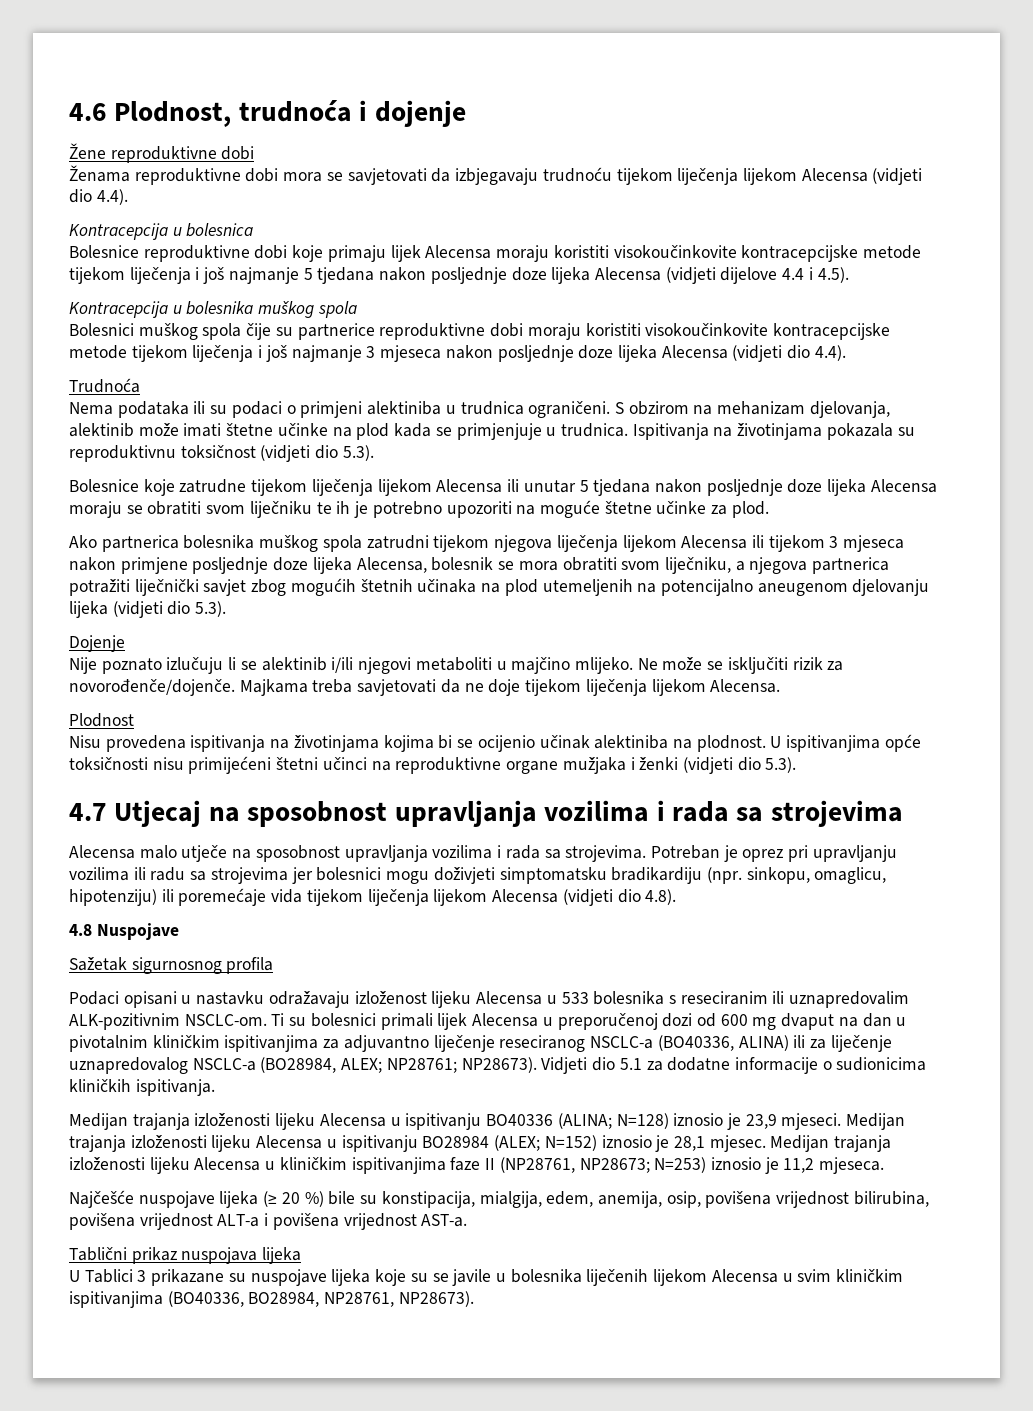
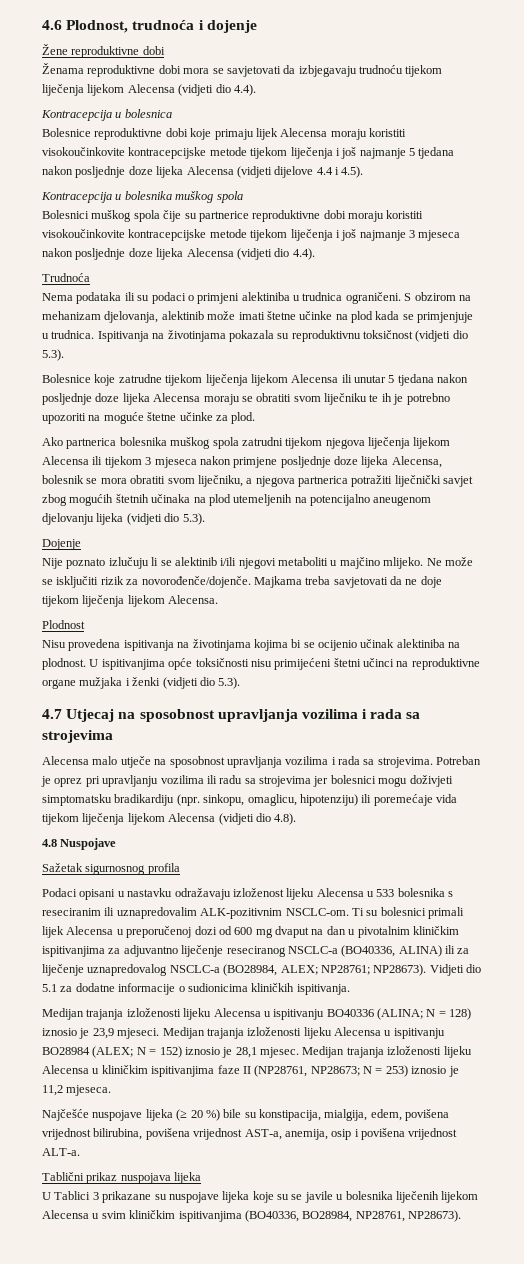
[616,1113,669,1129] N=128) -> [426,1008,472,1020] N = 128)
[544,1135,597,1151] N=152) -> [136,1046,182,1058] N = 152)
[654,1157,707,1173] N=253) -> [363,1065,408,1077] N = 253)
[597,1191,701,1208] anemija, osip, -> (402, 1115) none
[217,1214,260,1227] ALT-a -> [244,1129,352,1140] AST-a, anemija, osip
[421,1214,468,1227] AST-a. -> [42,1148,80,1156] ALT-a.

